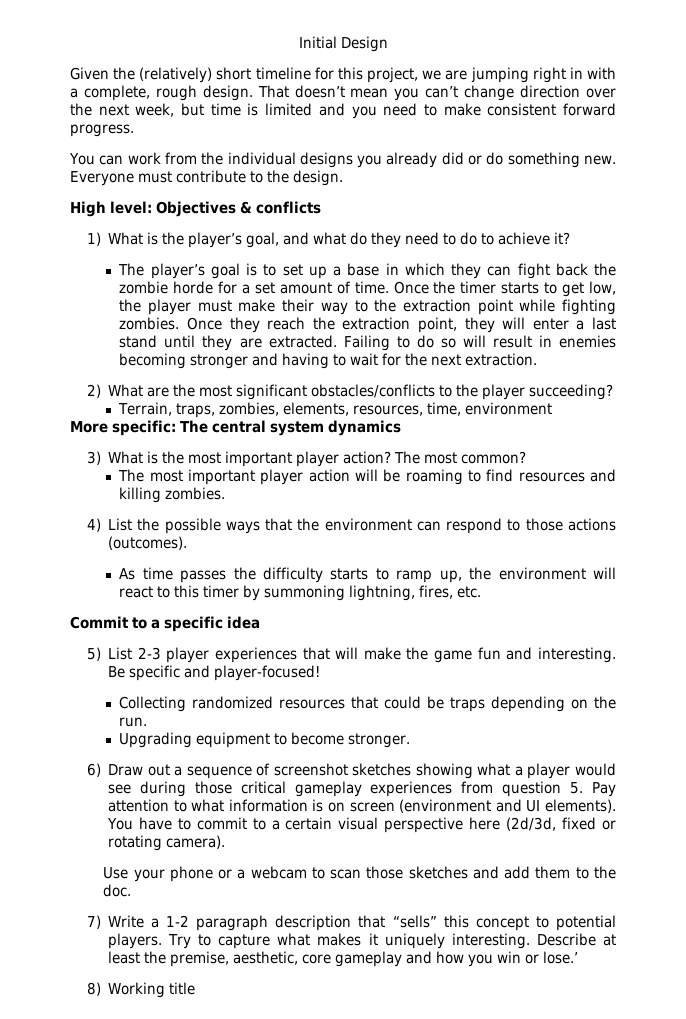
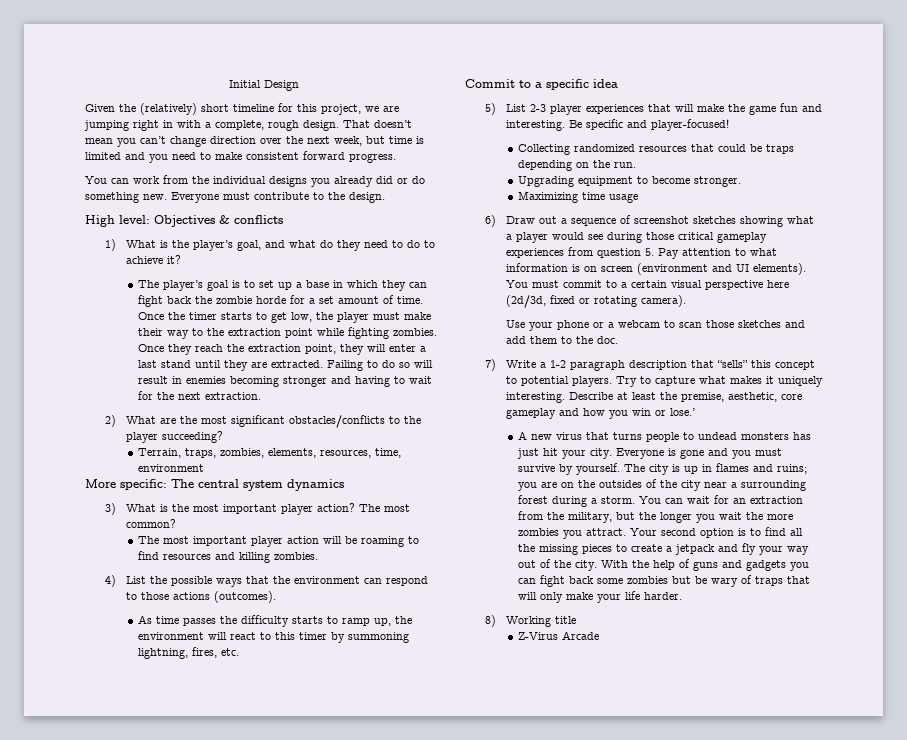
(411, 740) none -> [518,191,639,203] // Maximizing time usage
[138,817,191,830] have to -> [531,280,559,288] must
(578, 957) none -> [518,431,812,442] [517,448,783,459] [518,463,808,475] [518,479,807,491] [518,495,804,507] [518,511,794,523] [518,527,804,539] [518,543,810,555] [518,559,810,571] [518,575,811,587] [518,591,683,603] // A new virus that turns people to undead monsters has just hit your city. Everyone is gone and you must survive by yourself. The city is up in flames and ruins; you are on the outsides of the city near a surrounding forest during a storm. You can wait for an extraction from the military, but the longer you wait the more zombies you attract. Your second option is to find all the missing pieces to create a jetpack and fly your way out of the city. With the help of guns and gadgets you can fight back some zombies but be wary of traps that will only make your life harder.
(195, 988) none -> [518,631,600,640] // Z-Virus Arcade

